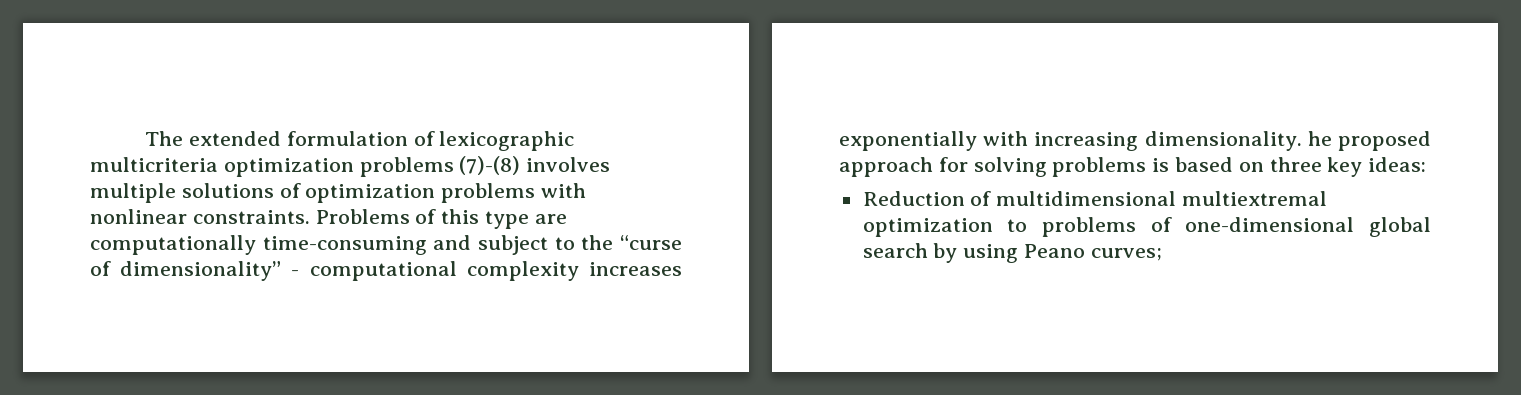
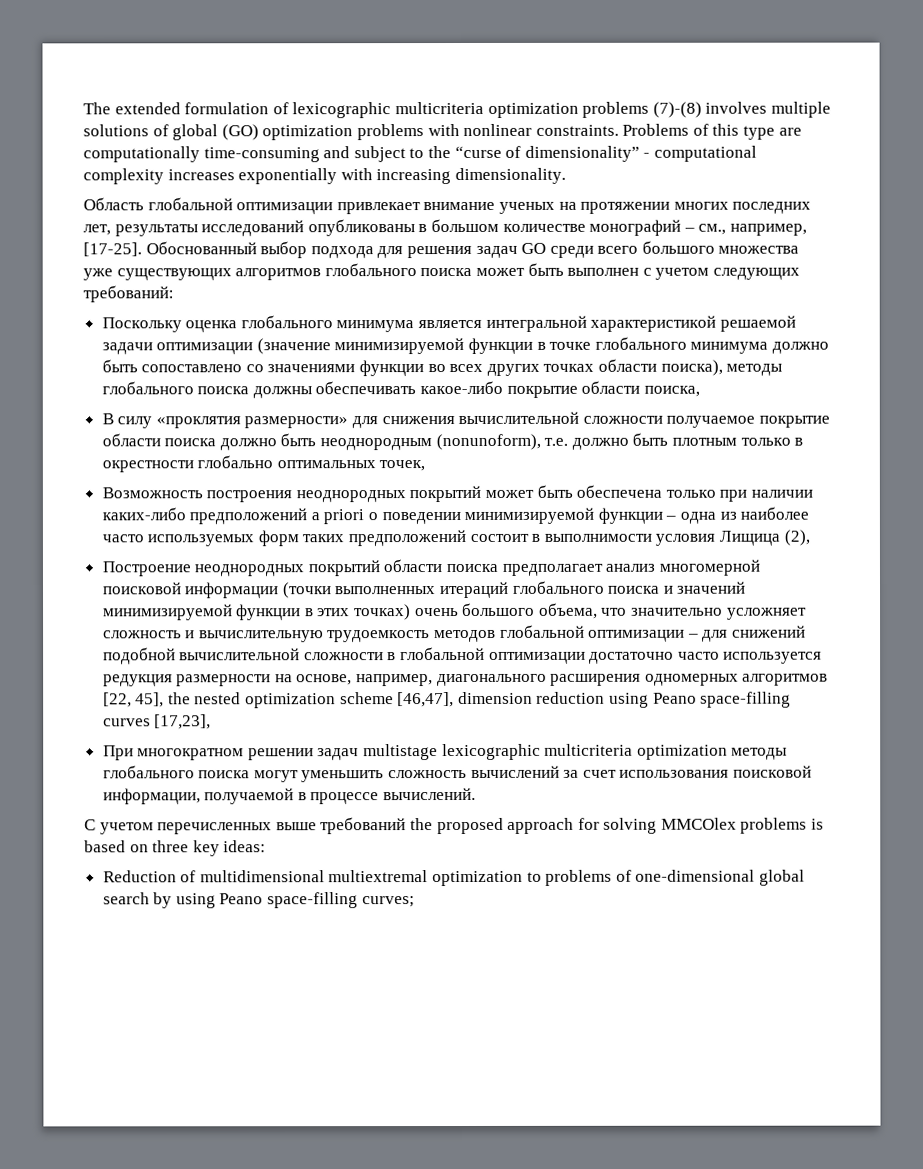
(301, 190) none -> [172,124,259,141] global (GO)
[1307,131,1332,146] he -> [83,197,812,215] [83,218,807,237] [83,240,800,259] [83,262,800,281] [83,285,174,303] [101,315,796,333] [101,336,830,355] [101,358,784,377] [101,380,700,399] [101,411,831,429] [101,432,804,451] [101,455,426,473] [101,484,814,503] [101,506,810,525] [101,529,810,547] [101,559,760,577] [101,580,747,599] [102,602,807,621] [102,624,807,643] [102,646,823,665] [102,673,829,687] [102,691,792,709] [102,714,212,730] [102,743,789,761] [102,765,813,783] [102,787,477,805] [84,817,433,835] // Область глобальной оптимизации привлекает внимание ученых на протяжении многих последних лет, результаты исследований опубликованы в большом количестве монографий – см., например, [17-25]. Обоснованный выбор подхода для решения задач GO среди всего большого множества уже существующих алгоритмов глобального поиска может быть выполнен с учетом следующих требований: // Поскольку оценка глобального минимума является интегральной характеристикой решаемой задачи оптимизации (значение минимизируемой функции в точке глобального минимума должно быть сопоставлено со значениями функции во всех других точках области поиска), методы глобального поиска должны обеспечивать какое-либо покрытие области поиска, // В силу «проклятия размерности» для снижения вычислительной сложности получаемое покрытие области поиска должно быть неоднородным (nonunoform), т.е. должно быть плотным только в окрестности глобально оптимальных точек, // Возможность построения неоднородных покрытий может быть обеспечена только при наличии каких-либо предположений a priori о поведении минимизируемой функции – одна из наиболее часто используемых форм таких предположений состоит в выполнимости условия Лищица (2), // Построение неоднородных покрытий области поиска предполагает анализ многомерной поисковой информации (точки выполненных итераций глобального поиска и значений минимизируемой функции в этих точках) очень большого объема, что значительно усложняет сложность и вычислительную трудоемкость методов глобальной оптимизации – для снижений подобной вычислительной сложности в глобальной оптимизации достаточно часто используется редукция размерности на основе, например, диагонального расширения одномерных алгоритмов [22, 45], the nested optimization scheme [46,47], dimension reduction using Peano space-filling curves [17,23], // При многократном решении задач multistage lexicographic multicriteria optimization методы глобального поиска могут уменьшить сложность вычислений за счет использования поисковой информации, получаемой в процессе вычислений. // С учетом перечисленных выше требований the
(1047, 167) none -> [660,817,737,830] MMCOlex
(1086, 251) none -> [267,892,359,909] space-filling

